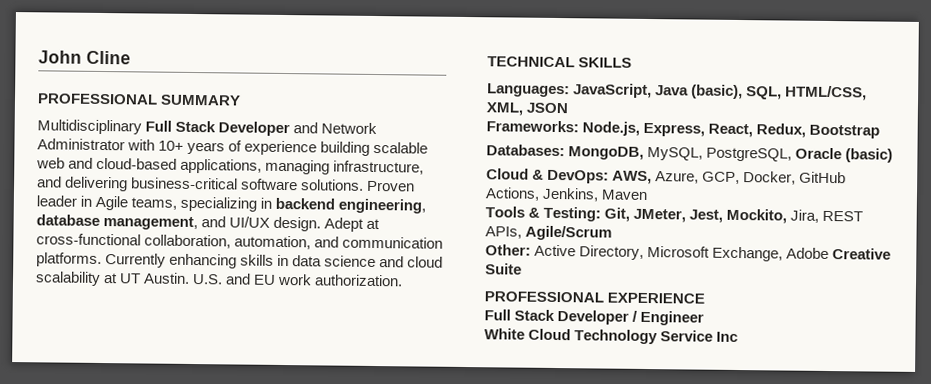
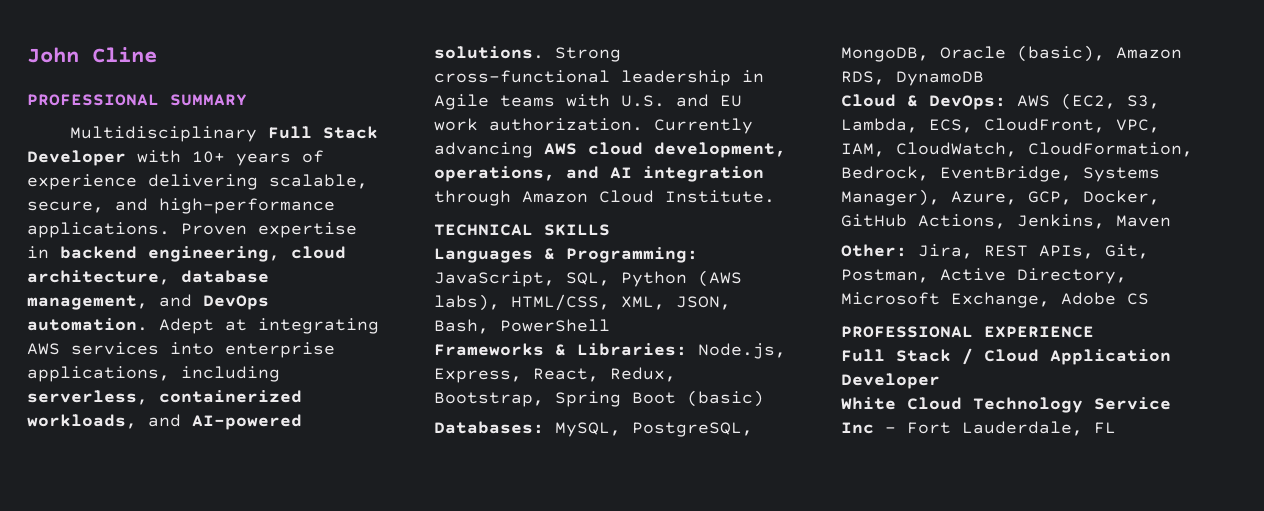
[293,122,378,135] [37,138,125,151] and Network Administrator -> (126, 158) none
[320,141,429,156] [36,157,425,175] [37,176,416,192] [36,195,258,212] building scalable web and cloud-based applications, managing infrastructure, and delivering business-critical software solutions. Proven leader in Agile teams, specializing -> [148,174,368,190] [27,198,335,214] [27,222,357,238] delivering scalable, secure, and high-performance applications. Proven expertise
(427, 206) none -> [291,246,346,259] [27,270,170,285] cloud architecture,
[229,216,381,232] [36,233,444,250] [36,252,444,269] [35,271,191,286] UI/UX design. Adept at cross-functional collaboration, automation, and communication platforms. Currently enhancing skills in data science and cloud scalability at UT Austin. -> [203,295,269,310] [27,318,379,334] [27,342,335,358] [27,366,280,382] [27,390,302,405] [27,414,302,430] [434,46,621,62] [434,70,764,86] [434,94,610,110] DevOps automation. Adept at integrating AWS services into enterprise applications, including serverless, containerized workloads, and AI-powered solutions. Strong cross-functional leadership in Agile teams with
[487,56,633,68] [487,83,868,101] [486,102,569,116] [486,120,881,139] // TECHNICAL SKILLS // Languages: JavaScript, Java (basic), SQL, HTML/CSS, XML, JSON // Frameworks: Node.js, Express, React, Redux, Bootstrap -> [654,118,753,134] [434,142,786,158] [434,166,764,182] [434,190,775,206] [434,224,610,236] [434,247,698,263] [434,270,742,287] [434,294,731,311] [434,319,610,334] [434,343,786,359] [434,367,676,383] [434,390,764,407] Currently advancing AWS cloud development, operations, and AI integration through Amazon Cloud Institute. // TECHNICAL SKILLS // Languages & Programming: JavaScript, SQL, Python (AWS labs), HTML/CSS, XML, JSON, Bash, PowerShell // Frameworks & Libraries: Node.js, Express, React, Redux, Bootstrap, Spring Boot (basic)
[568,146,645,160] MongoDB, -> (544, 427) none
[795,147,894,163] [486,168,653,185] Oracle (basic) // Cloud & DevOps: AWS, -> [841,45,1182,62] [841,71,984,86] [841,93,1160,110] [841,118,1160,133] [841,142,1193,157] [841,166,1160,182] [841,189,940,206] MongoDB, Oracle (basic), Amazon RDS, DynamoDB // Cloud & DevOps: AWS (EC2, S3, Lambda, ECS, CloudFront, VPC, IAM, CloudWatch, CloudFormation, Bedrock, EventBridge, Systems Manager),
[485,206,788,224] Tools & Testing: Git, JMeter, Jest, Mockito, -> [841,244,907,257] Other:
[525,225,613,241] [485,244,531,256] Agile/Scrum // Other: -> [1105,244,1149,259] [841,269,929,283] Git, Postman,
[832,248,892,260] [485,263,522,275] Creative Suite -> [1127,293,1149,305] CS
[557,310,705,326] Developer / Engineer -> [962,348,1171,365] [841,373,940,389] / Cloud Application Developer
(739, 337) none -> [885,421,1116,436] – Fort Lauderdale, FL

